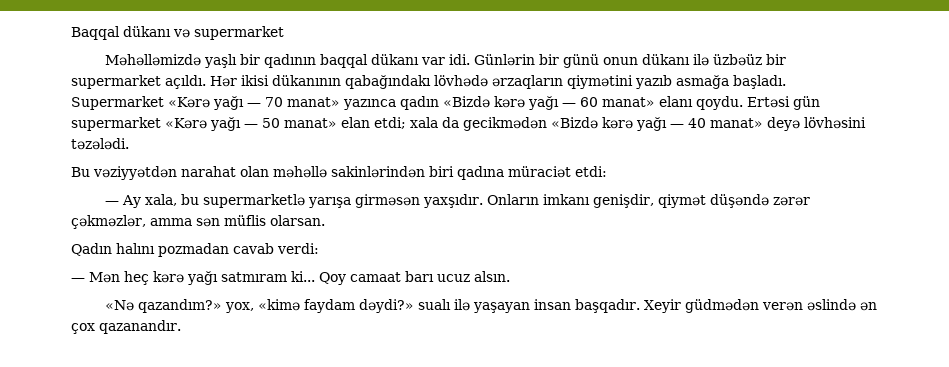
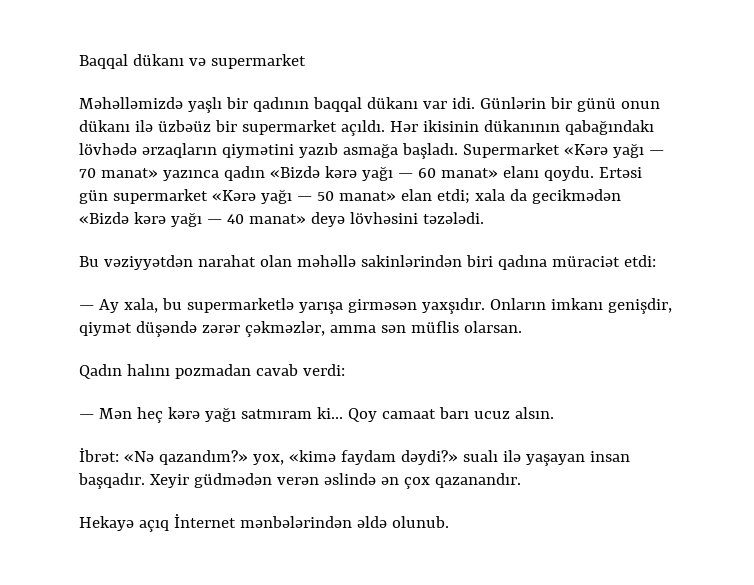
[241,75,269,86] ikisi -> [422,120,479,132] ikisinin
(510, 276) none -> [79,448,119,462] İbrət:
(181, 327) none -> [79,514,449,532] // Hekayə açıq İnternet mənbələrindən əldə olunub.

